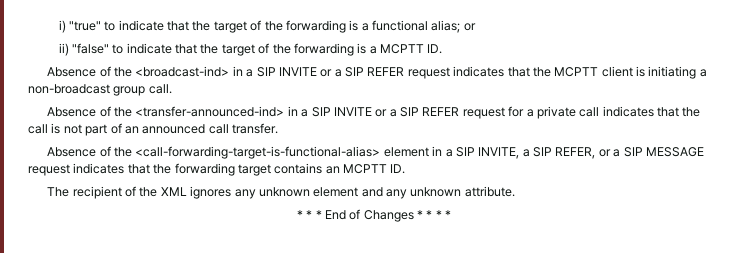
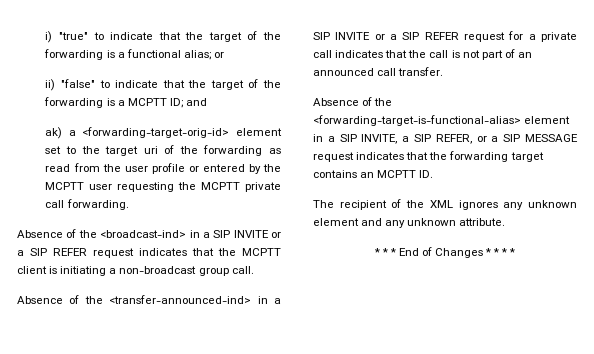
[427,44,443,54] ID. -> [169,98,207,108] [45,127,282,139] [45,145,281,156] [45,163,281,174] [45,182,281,192] [45,199,129,210] ID; and // ak) a <forwarding-target-orig-id> element set to the target uri of the forwarding as read from the user profile or entered by the MCPTT user requesting the MCPTT private call forwarding.
[135,146,381,159] <call-forwarding-target-is-functional-alias> -> [313,115,521,126] <forwarding-target-is-functional-alias>

